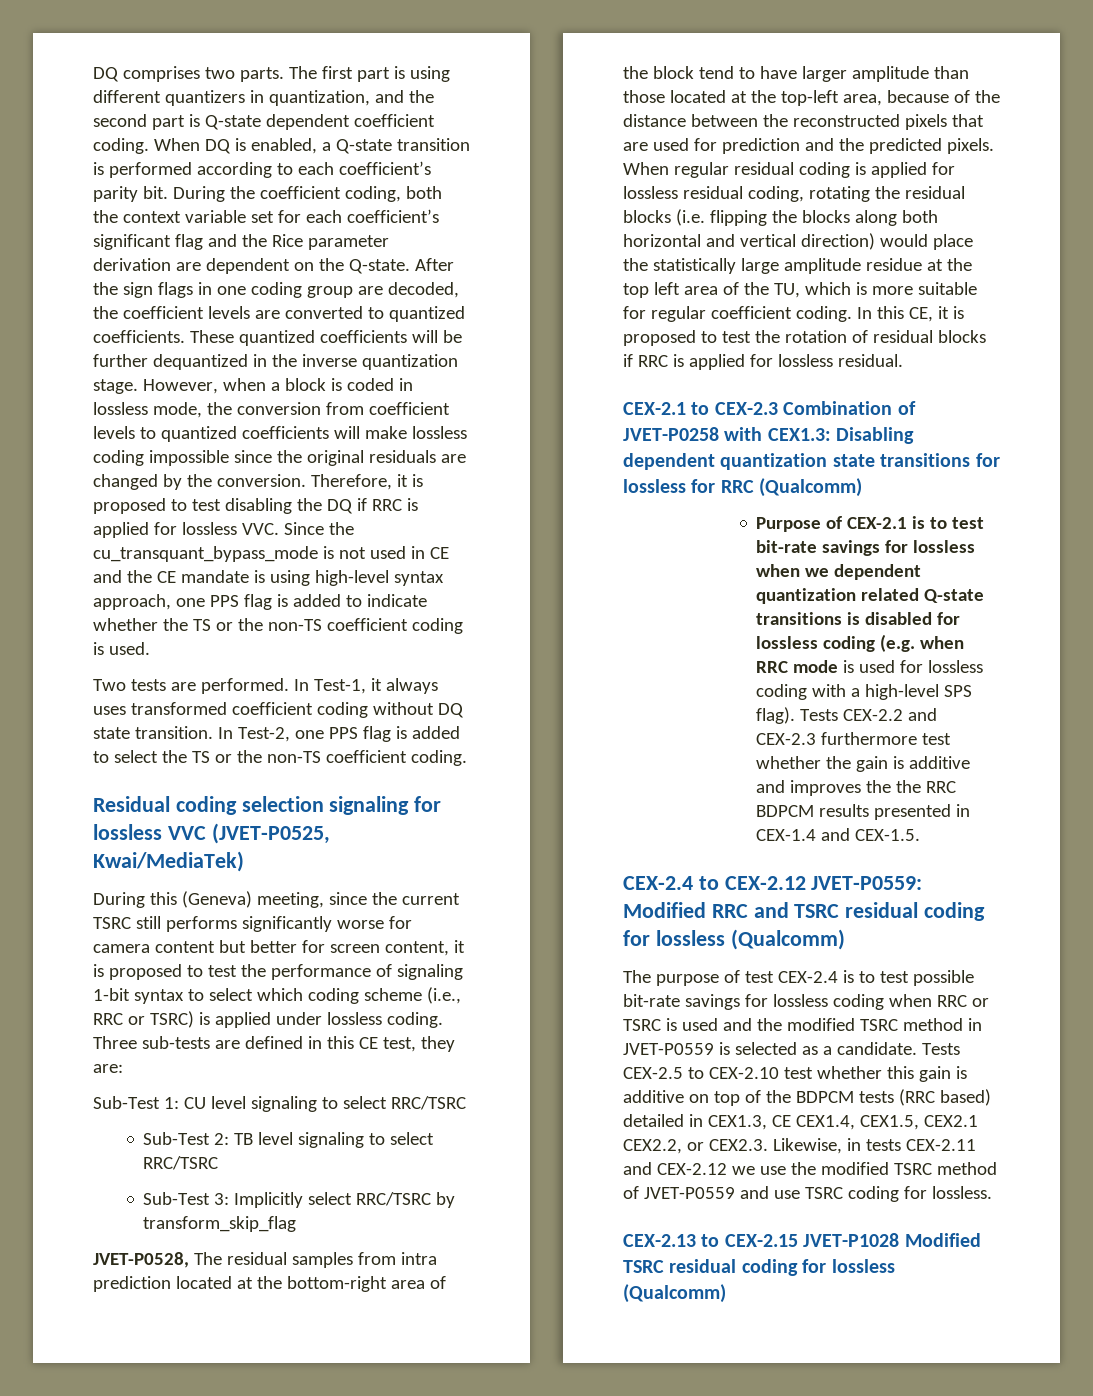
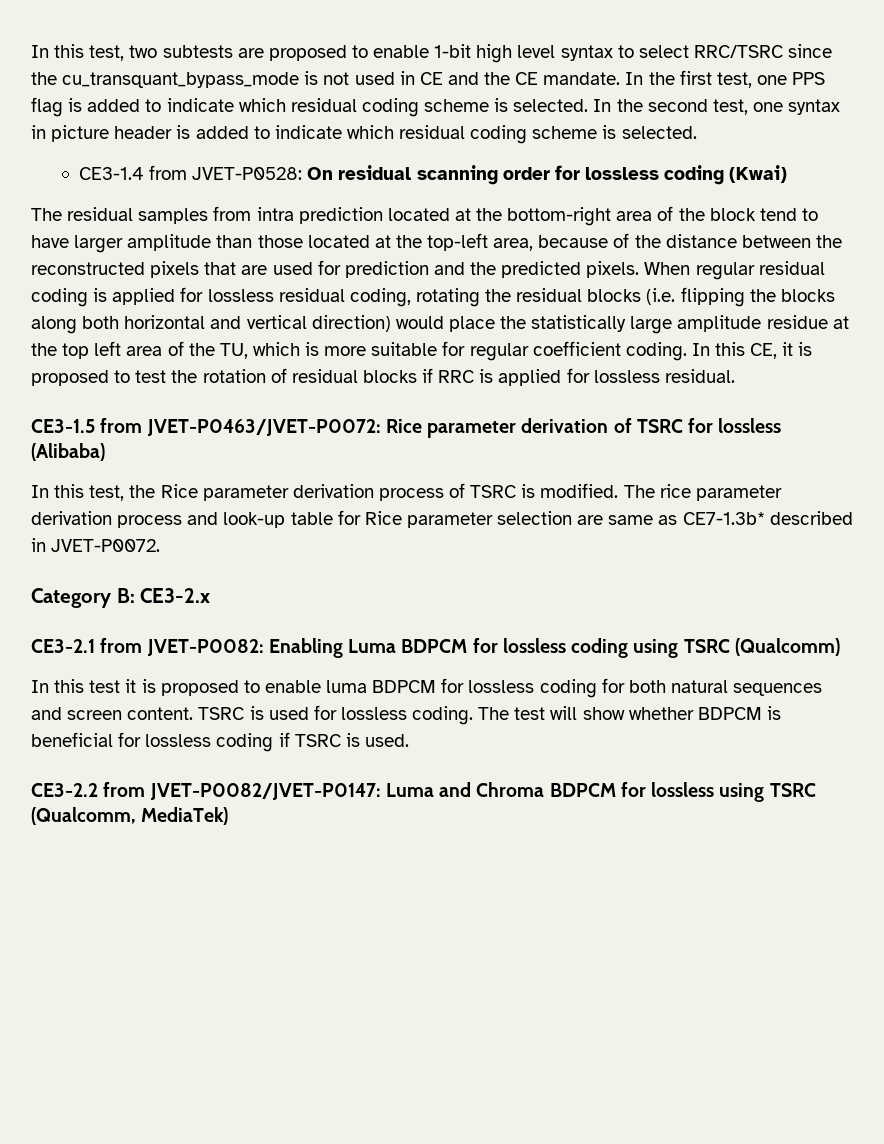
[93,66,450,82] [93,90,434,106] [93,114,435,130] [93,138,470,154] [93,161,431,178] [93,186,442,202] [93,209,439,223] [93,234,389,250] [93,258,454,274] [93,282,459,298] [93,306,465,322] [93,330,462,346] [93,354,458,370] [93,378,413,394] [93,402,450,418] [93,426,467,442] [93,450,466,466] [93,474,423,490] [93,498,418,514] [93,522,324,538] DQ comprises two parts. The first part is using different quantizers in quantization, and the second part is Q-state dependent coefficient coding. When DQ is enabled, a Q-state transition is performed according to each coefficient’s parity bit. During the coefficient coding, both the context variable set for each coefficient’s significant flag and the Rice parameter derivation are dependent on the Q-state. After the sign flags in one coding group are decoded, the coefficient levels are converted to quantized coefficients. These quantized coefficients will be further dequantized in the inverse quantization stage. However, when a block is coded in lossless mode, the conversion from coefficient levels to quantized coefficients will make lossless coding impossible since the original residuals are changed by the conversion. Therefore, it is proposed to test disabling the DQ if RRC is applied for lossless VVC. Since -> [31,44,833,63] In this test, two subtests are proposed to enable 1-bit high level syntax to select RRC/TSRC since
[180,570,444,586] [93,594,171,610] mandate is using high-level syntax approach, -> [543,70,752,88] mandate. In the first test,
[93,618,463,634] [93,642,150,655] [93,678,438,694] [93,702,464,718] [93,726,460,742] [93,750,467,766] [93,796,442,815] [93,823,330,844] [93,851,244,872] [93,891,460,908] [93,916,412,932] [93,940,465,956] [93,964,463,980] [93,987,461,1004] [93,1011,443,1028] [93,1036,455,1052] [93,1064,123,1073] [93,1096,466,1112] [143,1132,435,1148] [143,1156,219,1170] [143,1192,456,1208] [143,1216,297,1232] [93,1252,189,1268] whether the TS or the non-TS coefficient coding is used. // Two tests are performed. In Test-1, it always uses transformed coefficient coding without DQ state transition. In Test-2, one PPS flag is added to select the TS or the non-TS coefficient coding. // Residual coding selection signaling for lossless VVC (JVET-P0525, Kwai/MediaTek) // During this (Geneva) meeting, since the current TSRC still performs significantly worse for camera content but better for screen content, it is proposed to test the performance of signaling 1-bit syntax to select which coding scheme (i.e., RRC or TSRC) is applied under lossless coding. Three sub-tests are defined in this CE test, they are: // Sub-Test 1: CU level signaling to select RRC/TSRC // Sub-Test 2: TB level signaling to select RRC/TSRC // Sub-Test 3: Implicitly select RRC/TSRC by transform_skip_flag // JVET-P0528, -> [238,98,841,117] [31,125,697,144] [78,165,788,185] which residual coding scheme is selected. In the second test, one syntax in picture header is added to indicate which residual coding scheme is selected. // CE3-1.4 from JVET-P0528: On residual scanning order for lossless coding (Kwai) //
[623,401,916,415] [623,427,915,444] [623,453,1000,470] [623,478,863,497] [756,516,985,532] [756,540,976,556] [756,564,922,580] [756,588,985,604] [756,612,961,625] [756,634,965,652] [756,660,984,673] [756,684,973,700] [756,707,938,724] [756,732,952,745] [756,756,971,772] [756,780,957,796] [756,804,971,820] [756,828,921,841] [623,876,923,890] [623,902,986,921] [623,929,845,950] [623,970,974,986] [623,994,989,1010] [623,1018,982,1031] [623,1042,960,1055] [623,1066,967,1082] [623,1089,991,1106] [623,1114,978,1130] [623,1138,976,1154] [623,1162,997,1175] [623,1186,992,1202] [623,1233,981,1247] [623,1259,895,1276] [623,1284,726,1303] CEX-2.1 to CEX-2.3 Combination of JVET-P0258 with CEX1.3: Disabling dependent quantization state transitions for lossless for RRC (Qualcomm) // Purpose of CEX-2.1 is to test bit-rate savings for lossless when we dependent quantization related Q-state transitions is disabled for lossless coding (e.g. when RRC mode is used for lossless coding with a high-level SPS flag). Tests CEX-2.2 and CEX-2.3 furthermore test whether the gain is additive and improves the the RRC BDPCM results presented in CEX-1.4 and CEX-1.5. // CEX-2.4 to CEX-2.12 JVET-P0559: Modified RRC and TSRC residual coding for lossless (Qualcomm) // The purpose of test CEX-2.4 is to test possible bit-rate savings for lossless coding when RRC or TSRC is used and the modified TSRC method in JVET-P0559 is selected as a candidate. Tests CEX-2.5 to CEX-2.10 test whether this gain is additive on top of the BDPCM tests (RRC based) detailed in CEX1.3, CE CEX1.4, CEX1.5, CEX2.1 CEX2.2, or CEX2.3. Likewise, in tests CEX-2.11 and CEX-2.12 we use the modified TSRC method of JVET-P0559 and use TSRC coding for lossless. // CEX-2.13 to CEX-2.15 JVET-P1028 Modified TSRC residual coding for lossless (Qualcomm) -> [31,418,782,438] [31,443,105,461] [31,483,782,501] [31,510,853,528] [31,538,161,552] [31,588,211,608] [31,638,840,658] [31,678,823,698] [31,705,781,725] [31,732,409,752] [31,782,816,802] [31,807,229,825] CE3-1.5 from JVET-P0463/JVET-P0072: Rice parameter derivation of TSRC for lossless (Alibaba) // In this test, the Rice parameter derivation process of TSRC is modified. The rice parameter derivation process and look-up table for Rice parameter selection are same as CE7-1.3b* described in JVET-P0072. // Category B: CE3-2.x // CE3-2.1 from JVET-P0082: Enabling Luma BDPCM for lossless coding using TSRC (Qualcomm) // In this test it is proposed to enable luma BDPCM for lossless coding for both natural sequences and screen content. TSRC is used for lossless coding. The test will show whether BDPCM is beneficial for lossless coding if TSRC is used. // CE3-2.2 from JVET-P0082/JVET-P0147: Luma and Chroma BDPCM for lossless using TSRC (Qualcomm, MediaTek)

